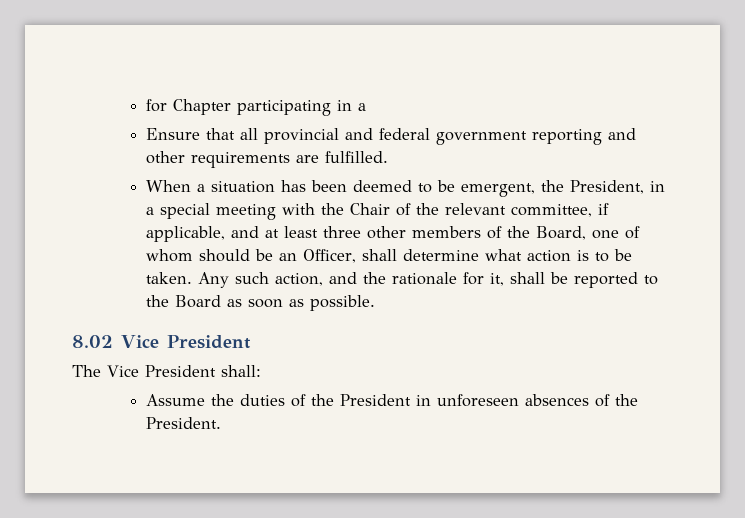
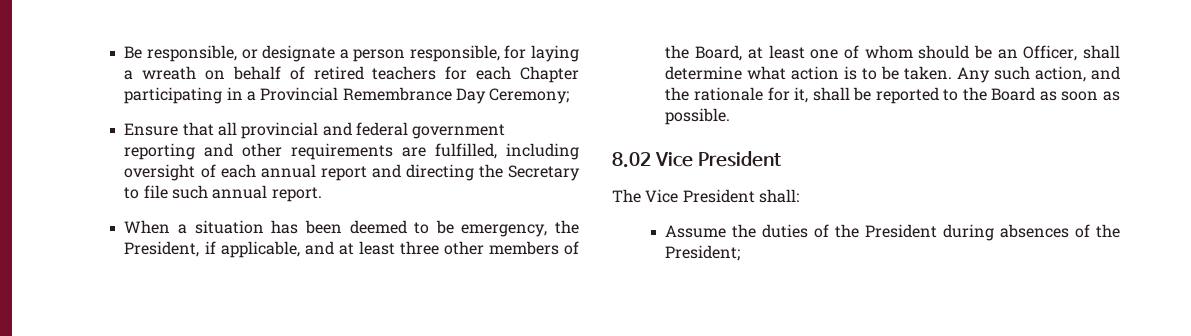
[145,99,167,112] for -> [124,45,580,62] [124,66,512,80] Be responsible, or designate a person responsible, for laying a wreath on behalf of retired teachers for each
(366, 107) none -> [260,87,570,104] Provincial Remembrance Day Ceremony;
[324,151,388,163] fulfilled. -> [435,143,580,160] [124,164,581,181] [124,185,322,202] fulfilled, including oversight of each annual report and directing the Secretary to file such annual report.
[460,183,535,197] emergent, -> [461,224,548,237] emergency,
[649,181,665,192] [145,203,592,220] in a special meeting with the Chair of the relevant committee, -> (200, 249) none
(586, 233) none -> [747,45,805,59] at least
[415,394,519,407] in unforeseen -> [943,224,995,241] during
[145,417,221,429] President. -> [665,245,741,261] President;

